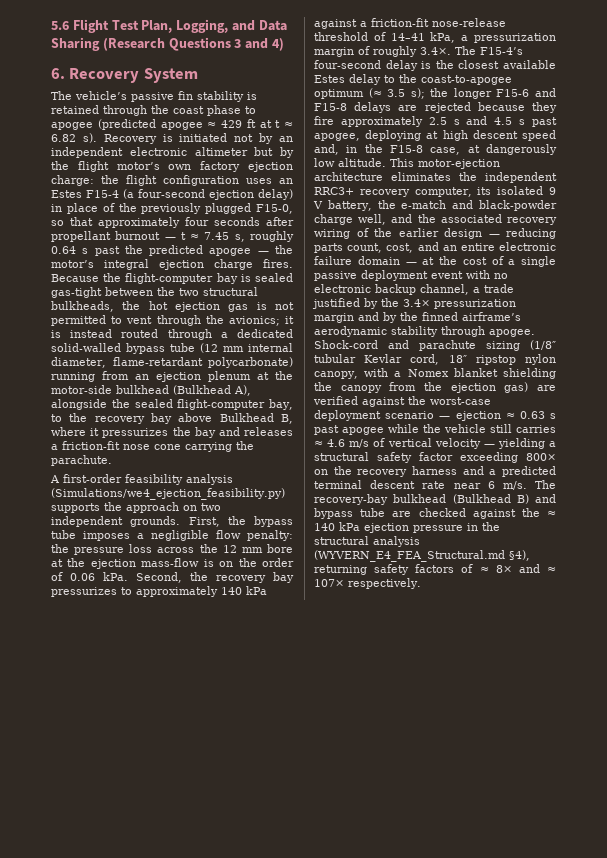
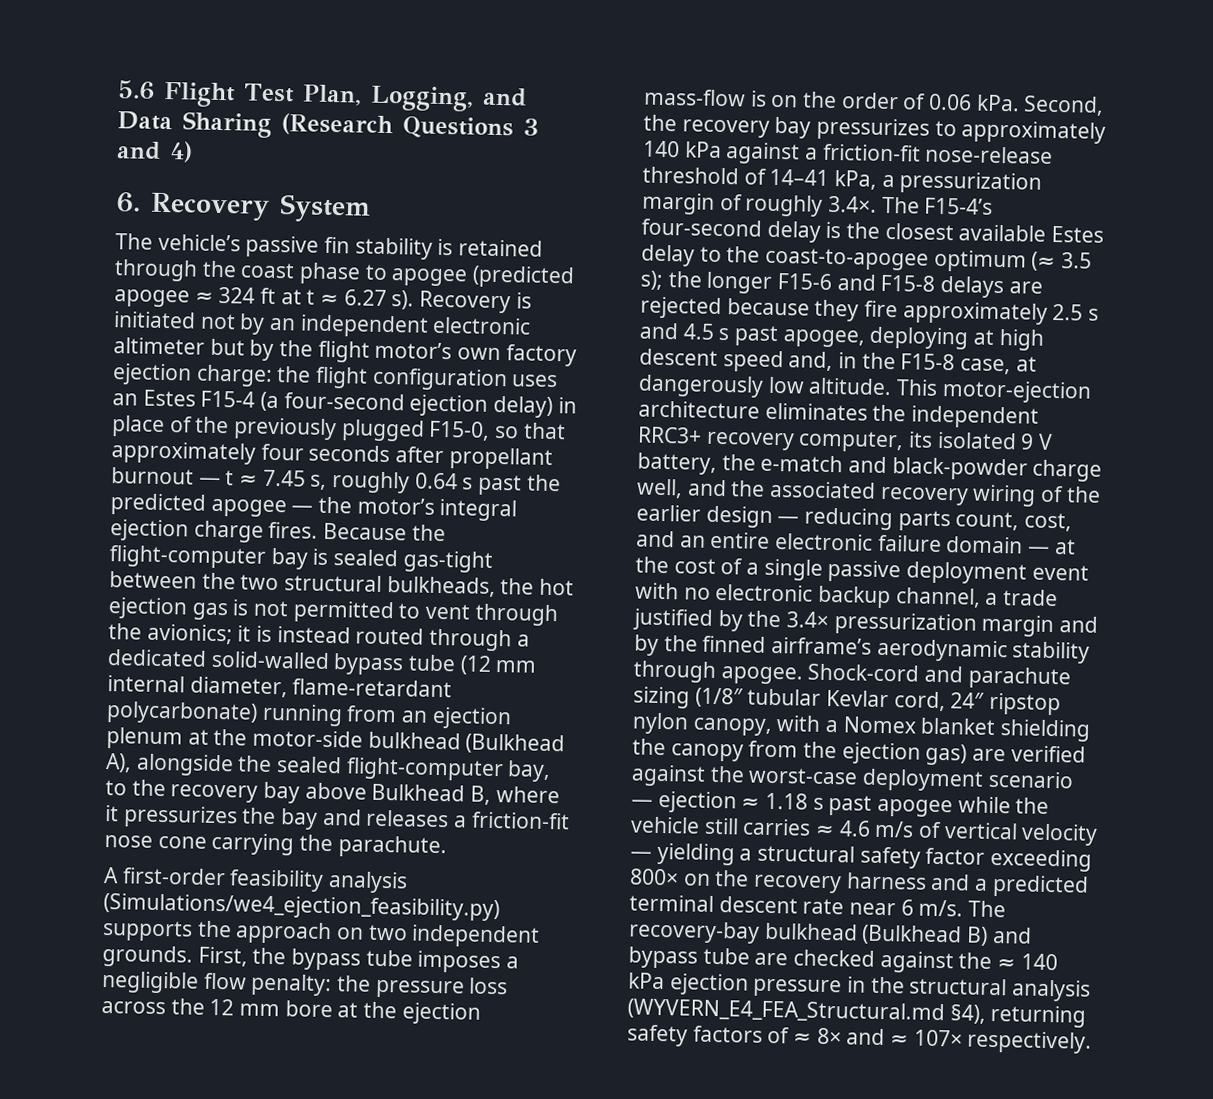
[221,120,242,128] 429 -> [218,286,256,304] 324
[51,134,76,142] 6.82 -> [343,289,387,307] 6.27
[448,354,467,363] 18″ -> [950,692,986,709] 24″
[519,411,545,419] 0.63 -> [765,792,809,810] 1.18

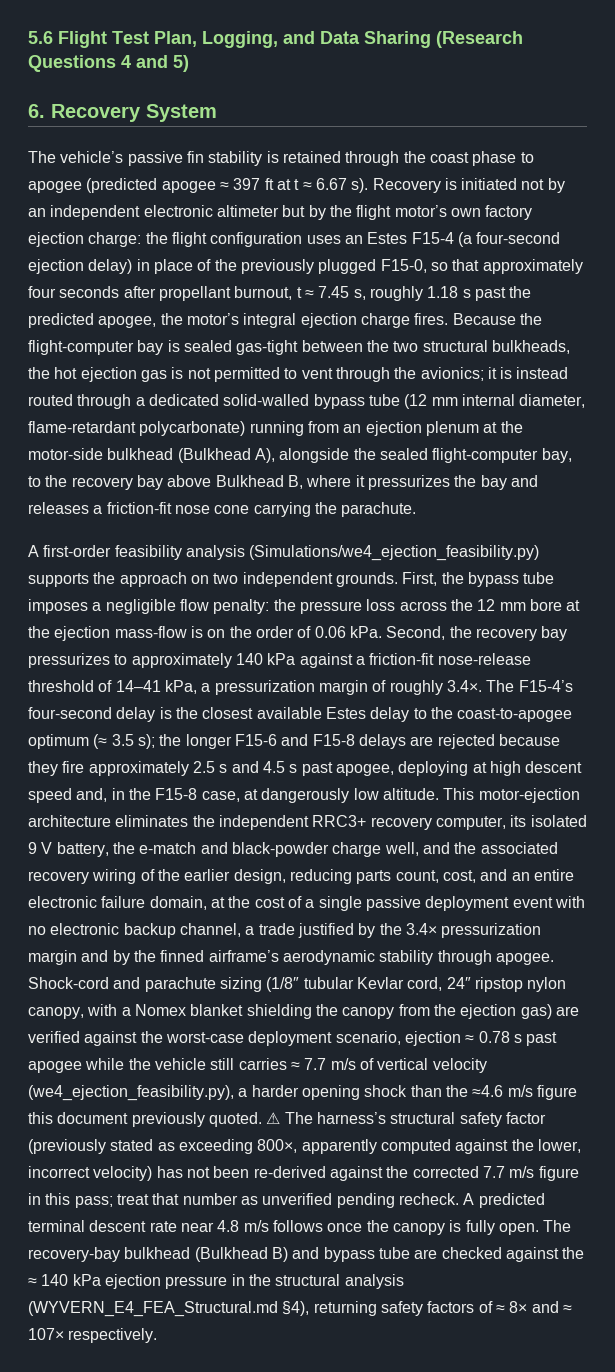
[523,118,539,136] [116,141,193,163] 3 and 4) -> [121,55,189,72] 4 and 5)
[218,286,256,304] 324 -> [233,178,261,190] 397
[343,289,387,307] 6.27 -> [315,178,347,190] 6.67
[111,467,221,486] burnout — -> [234,286,293,300] burnout,
[414,472,458,490] 0.64 -> [427,286,459,298] 1.18
[210,498,314,518] apogee — -> [98,316,157,328] apogee,
[705,505,800,528] design — -> [233,869,286,884] design,
[946,536,1051,554] domain — -> [149,896,207,910] domain,
[987,770,1074,789] [631,799,653,807] scenario — -> [335,1031,401,1045] scenario,
[765,792,809,810] 1.18 -> [478,1031,510,1043] 0.78
[838,820,871,837] 4.6 -> [304,1058,327,1070] 7.7
[630,842,1093,872] [629,868,989,894] — yielding a structural safety factor exceeding 800× on the recovery harness and a -> [28,1085,577,1101] [28,1112,546,1127] [28,1139,581,1154] [28,1166,579,1181] [28,1193,475,1208] (we4_ejection_feasibility.py), a harder opening shock than the ≈4.6 m/s figure this document previously quoted. ⚠ The harness’s structural safety factor (previously stated as exceeding 800×, apparently computed against the lower, incorrect velocity) has not been re-derived against the corrected 7.7 m/s figure in this pass; treat that number as unverified pending recheck. A
[900,899,964,917] 6 m/s. -> [217,1220,539,1235] 4.8 m/s follows once the canopy is fully open.

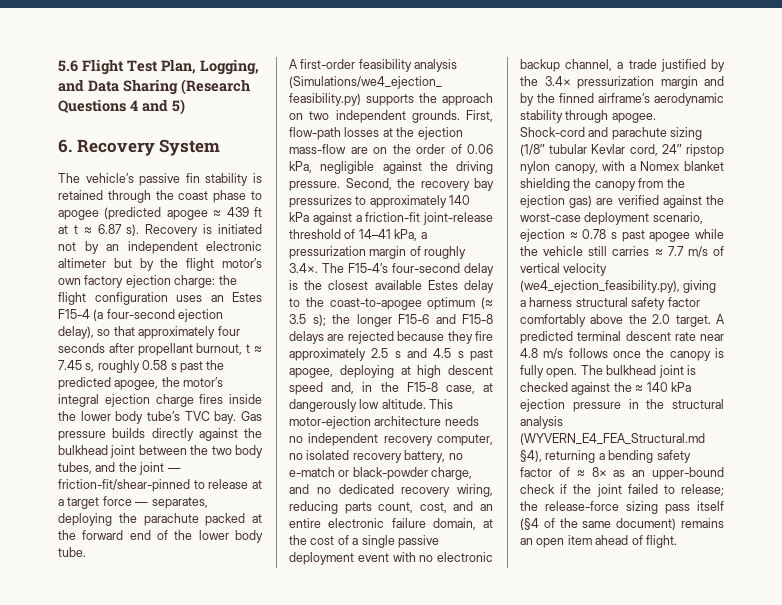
[233,178,261,190] 397 -> [226,207,249,217] 439
[315,178,347,190] 6.67 -> [97,224,122,234] 6.87
[88,259,427,274] delay) in place of the previously plugged F15-0, -> [58,326,94,339] delay),
[427,286,459,298] 1.18 -> [142,360,168,370] 0.58
[414,313,542,325] [28,340,570,355] [28,367,569,382] [28,394,586,409] [28,421,523,436] [28,448,572,463] [28,475,538,490] [28,502,417,517] fires. Because the flight-computer bay is sealed gas-tight between the two structural bulkheads, the hot ejection gas is not permitted to vent through the avionics; it is instead routed through a dedicated solid-walled bypass tube (12 mm internal diameter, flame-retardant polycarbonate) running from an ejection plenum at the motor-side bulkhead (Bulkhead A), alongside the sealed flight-computer bay, to the recovery bay above Bulkhead B, where it pressurizes the bay and releases a friction-fit nose cone carrying the parachute. -> [199,394,262,404] [58,411,262,424] [58,428,262,441] [58,445,263,458] [58,462,181,475] [58,479,262,492] [58,496,208,509] [58,513,262,526] [58,530,263,543] [58,547,86,557] fires inside the lower body tube’s TVC bay. Gas pressure builds directly against the bulkhead joint between the two body tubes, and the joint — friction-fit/shear-pinned to release at a target force — separates, deploying the parachute packed at the forward end of the lower body tube.
[441,572,555,587] [28,599,562,614] the bypass tube imposes a negligible flow penalty: the pressure loss across the 12 mm bore -> [289,127,380,140] flow-path losses
[190,626,203,638] is -> [350,147,368,154] are
[349,626,382,638] kPa. -> [289,161,493,174] [289,181,340,191] kPa, negligible against the driving pressure.
[437,653,531,665] nose-release -> [423,212,493,225] joint-release
[115,815,587,830] [28,842,558,857] [28,869,286,884] eliminates the independent RRC3+ recovery computer, its isolated 9 V battery, the e-match and black-powder charge well, and the associated recovery wiring of the earlier design, -> [444,416,479,426] [289,433,493,446] [289,450,463,463] [289,467,473,480] [289,484,493,497] needs no independent recovery computer, no isolated recovery battery, no e-match or black-powder charge, and no dedicated recovery wiring,
[238,1085,577,1100] [28,1112,546,1127] [28,1139,581,1154] [28,1166,579,1181] [28,1193,459,1208] a harder opening shock than the ≈4.6 m/s figure this document previously quoted. ⚠ The harness’s structural safety factor (previously stated as exceeding 800×, apparently computed against the lower, incorrect velocity) has not been re-derived against the corrected 7.7 m/s figure in this pass; treat that number as unverified pending recheck. -> [683,280,717,293] [520,297,700,310] [520,314,711,327] giving a harness structural safety factor comfortably above the 2.0 target.
[28,1247,438,1262] recovery-bay bulkhead (Bulkhead B) and bypass tube are -> [606,365,696,378] bulkhead joint is
[380,1301,572,1316] [28,1328,158,1343] safety factors of ≈ 8× and ≈ 107× respectively. -> [598,450,691,463] [520,467,724,480] [520,484,724,497] [520,501,724,514] [520,518,724,530] [520,535,677,548] a bending safety factor of ≈ 8× as an upper-bound check if the joint failed to release; the release-force sizing pass itself (§4 of the same document) remains an open item ahead of flight.

